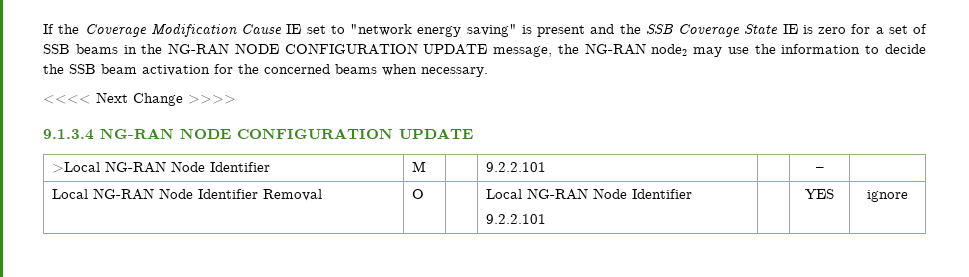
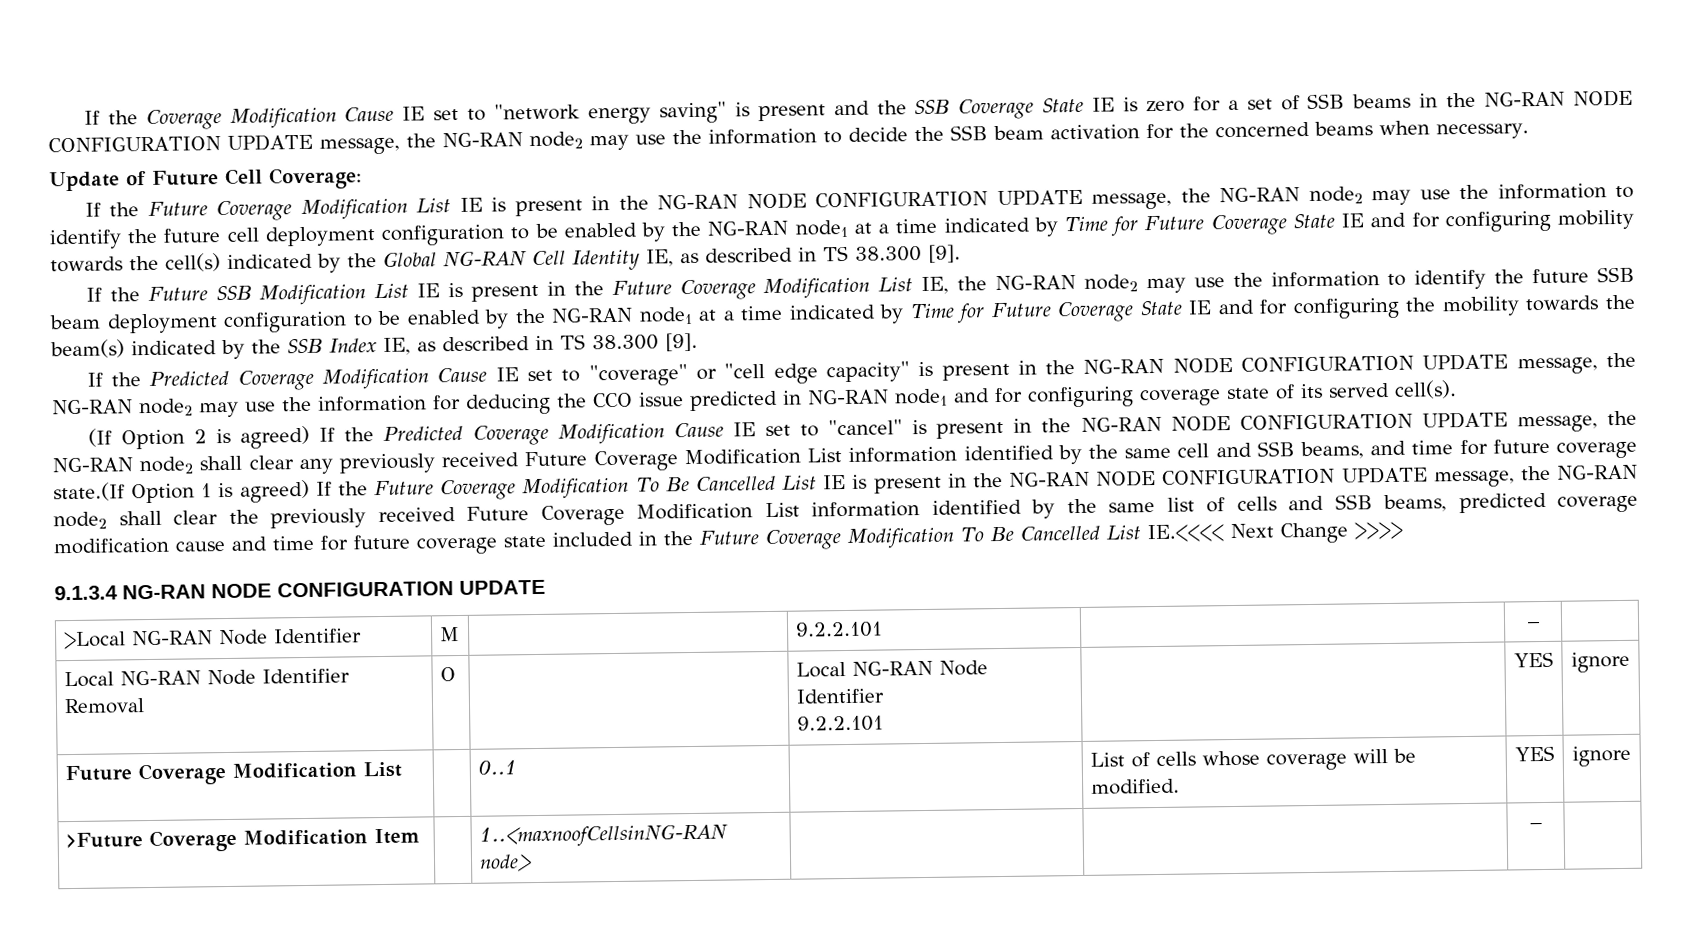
[43,95,91,104] <<<< -> [49,167,362,192] [84,183,1634,222] [49,209,1634,250] [50,244,962,273] [85,266,1635,306] [49,294,1635,334] [50,332,698,360] [86,352,1636,391] [52,380,1457,418] [87,410,1637,450] [52,438,1637,475] [53,464,1639,504] [53,492,1638,530] [53,524,1224,555] Update of Future Cell Coverage: // If the Future Coverage Modification List IE is present in the NG-RAN NODE CONFIGURATION UPDATE message, the NG-RAN node2 may use the information to identify the future cell deployment configuration to be enabled by the NG-RAN node1 at a time indicated by Time for Future Coverage State IE and for configuring mobility towards the cell(s) indicated by the Global NG-RAN Cell Identity IE, as described in TS 38.300 [9]. // If the Future SSB Modification List IE is present in the Future Coverage Modification List IE, the NG-RAN node2 may use the information to identify the future SSB beam deployment configuration to be enabled by the NG-RAN node1 at a time indicated by Time for Future Coverage State IE and for configuring the mobility towards the beam(s) indicated by the SSB Index IE, as described in TS 38.300 [9]. // If the Predicted Coverage Modification Cause IE set to "coverage" or "cell edge capacity" is present in the NG-RAN NODE CONFIGURATION UPDATE message, the NG-RAN node2 may use the information for deducing the CCO issue predicted in NG-RAN node1 and for configuring coverage state of its served cell(s). // (If Option 2 is agreed) If the Predicted Coverage Modification Cause IE set to "cancel" is present in the NG-RAN NODE CONFIGURATION UPDATE message, the NG-RAN node2 shall clear any previously received Future Coverage Modification List information identified by the same cell and SSB beams, and time for future coverage state.(If Option 1 is agreed) If the Future Coverage Modification To Be Cancelled List IE is present in the NG-RAN NODE CONFIGURATION UPDATE message, the NG-RAN node2 shall clear the previously received Future Coverage Modification List information identified by the same list of cells and SSB beams, predicted coverage modification cause and time for future coverage state included in the Future Coverage Modification To Be Cancelled List IE.<<<<
(908, 196) none -> [64,761,402,786] [477,760,517,775] [1089,748,1416,771] [1090,778,1180,795] [1514,745,1555,762] [1572,745,1631,767] [65,828,420,853] [478,823,728,848] [478,854,532,872] [1529,822,1542,829] // Future Coverage Modification List | | 0..1 | | List of cells whose coverage will be modified. | YES | ignore // >Future Coverage Modification Item | | 1..<maxnoofCellsinNG-RAN node> | | | – |

